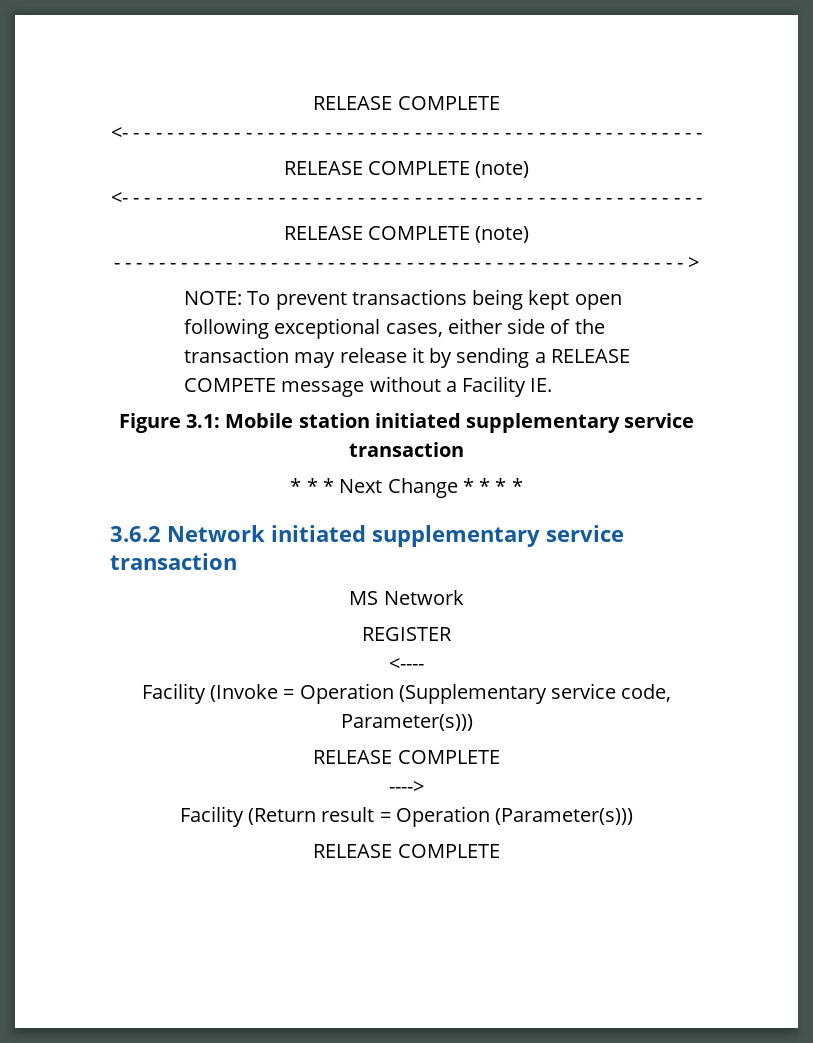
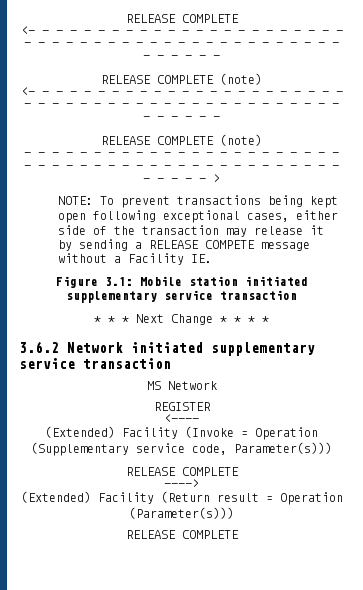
(424, 664) none -> [45,426,115,438] (Extended)
(424, 787) none -> [20,491,91,503] (Extended)

